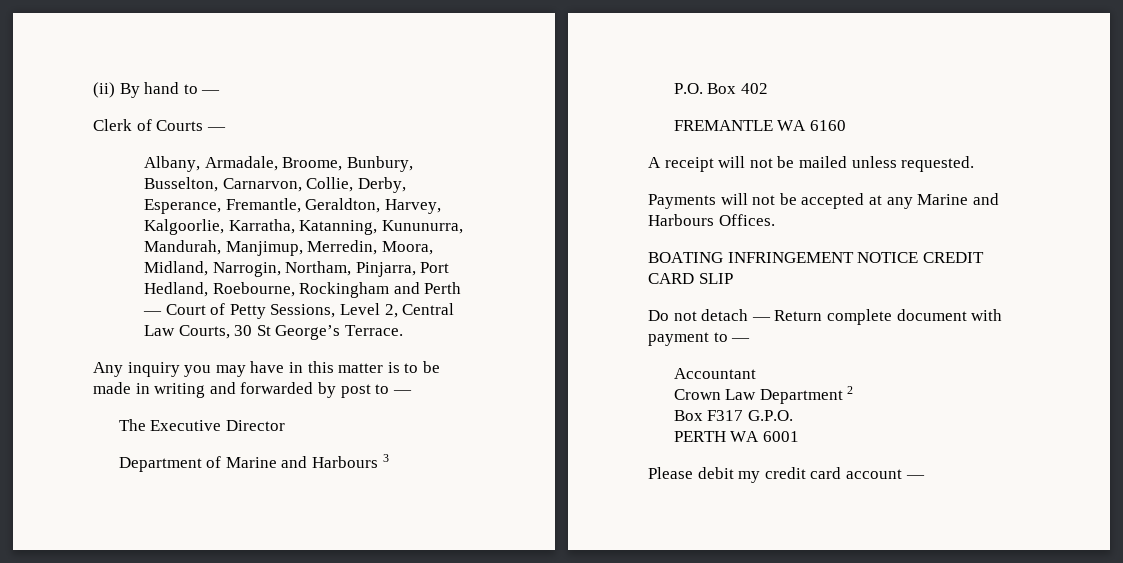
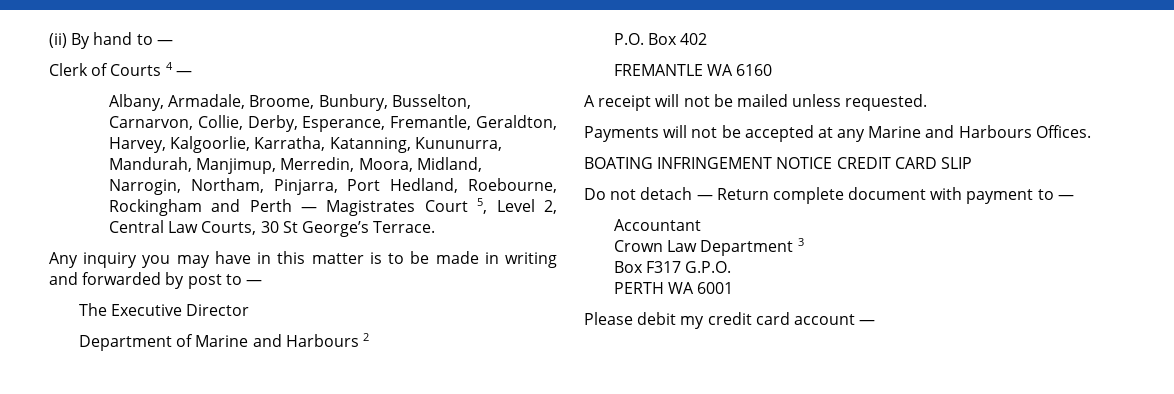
(204, 125) none -> [165,62,173,70] 4
[165,303,336,319] Court of Petty Sessions, -> [326,198,488,216] Magistrates Court 5,
[382,454,389,462] 3 -> [362,333,369,341] 2
[847,386,854,394] 2 -> [797,238,804,246] 3

